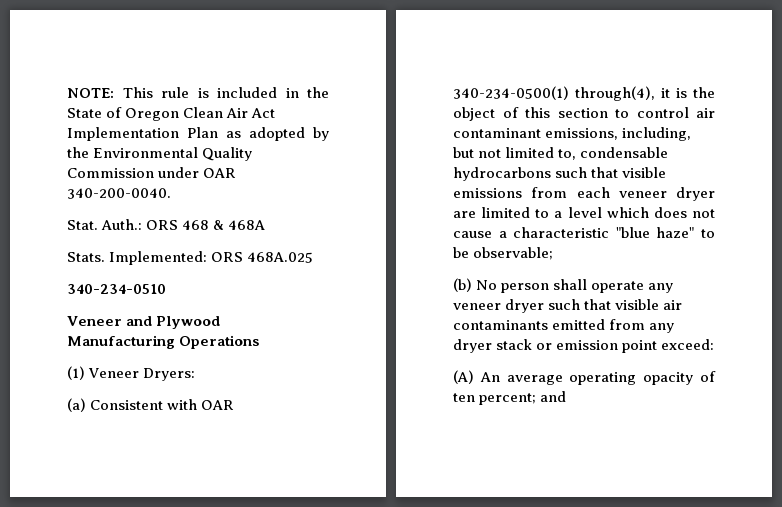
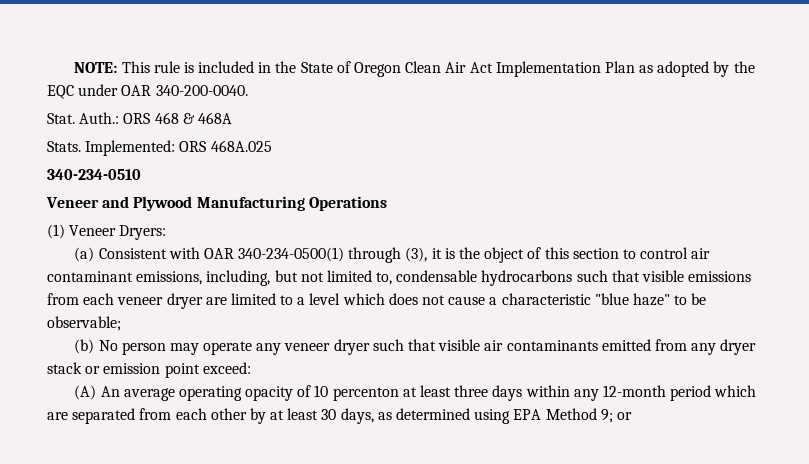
[93,147,253,161] [67,168,154,178] Environmental Quality Commission -> [47,85,74,99] EQC
[575,86,655,101] through(4), -> [348,247,428,263] through (3),
[553,279,588,290] shall -> [169,343,199,355] may
[453,391,567,405] ten percent; and -> [314,385,757,401] [47,408,632,424] 10 percenton at least three days within any 12-month period which are separated from each other by at least 30 days, as determined using EPA Method 9; or

